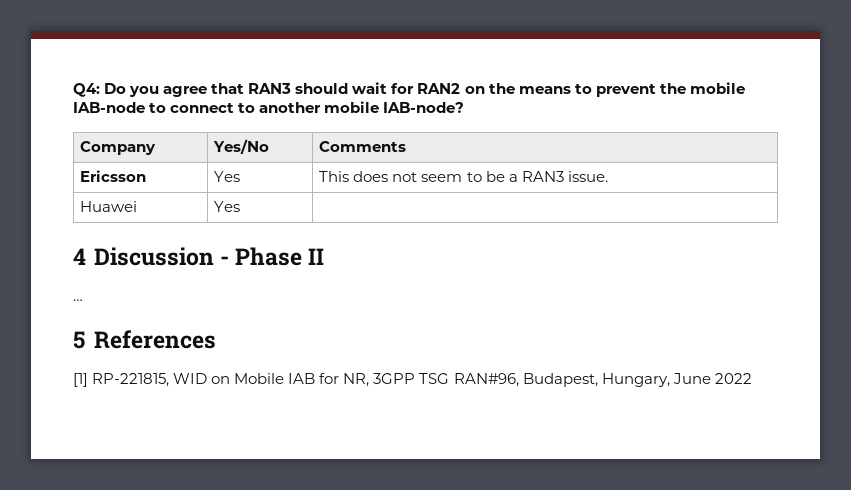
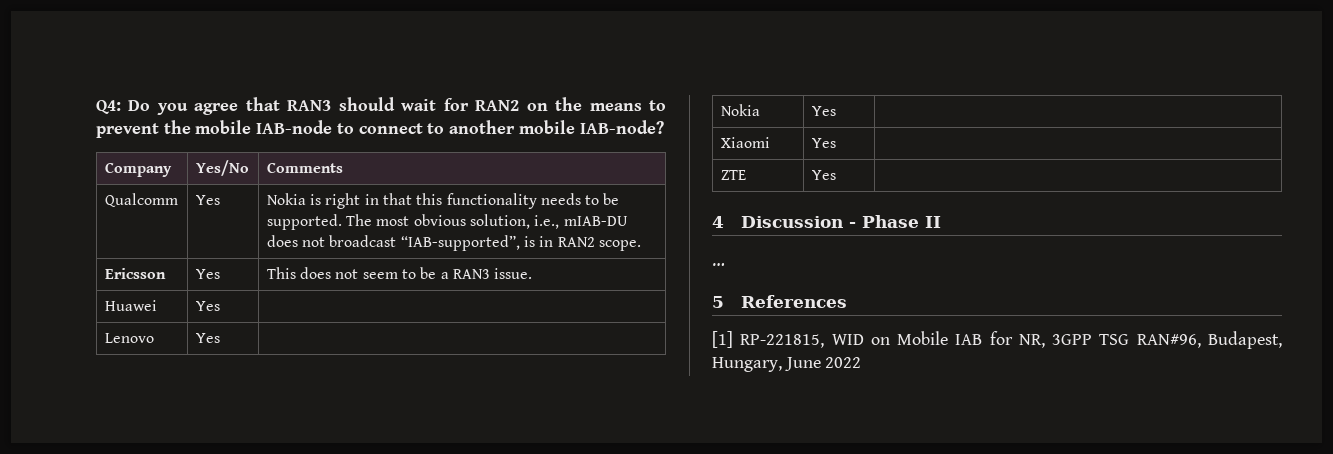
(407, 146) none -> [104,193,178,207] [195,195,220,205] [266,193,620,209] [266,214,628,230] [266,235,641,251] // Qualcomm | Yes | Nokia is right in that this functionality needs to be supported. The most obvious solution, i.e., mIAB-DU does not broadcast “IAB-supported”, is in RAN2 scope.
(241, 206) none -> [104,333,154,343] [195,333,220,343] [720,104,760,116] [811,106,836,116] [720,137,770,148] [811,138,836,148] [720,170,746,180] [811,170,836,180] // Lenovo | Yes | // Nokia | Yes | // Xiaomi | Yes | // ZTE | Yes |

